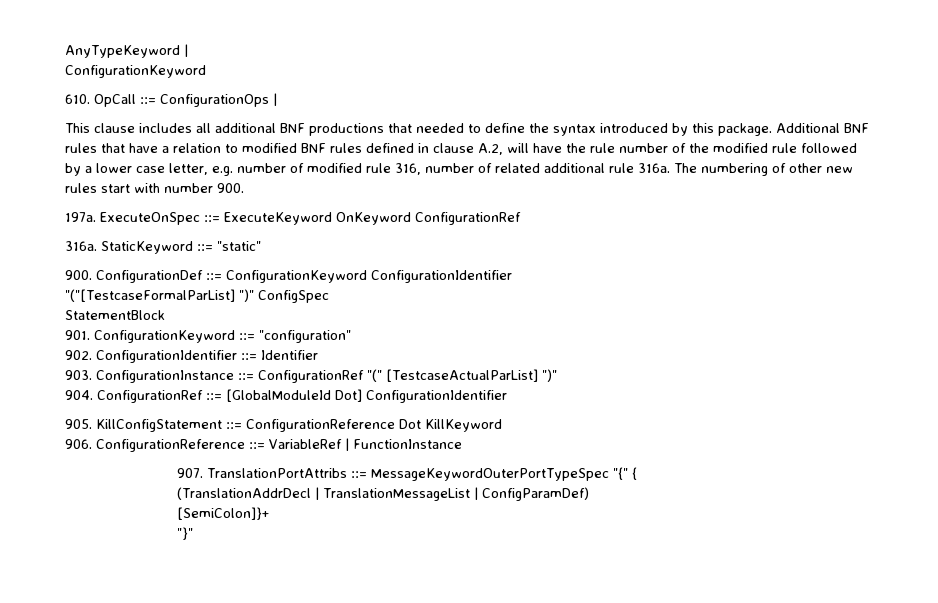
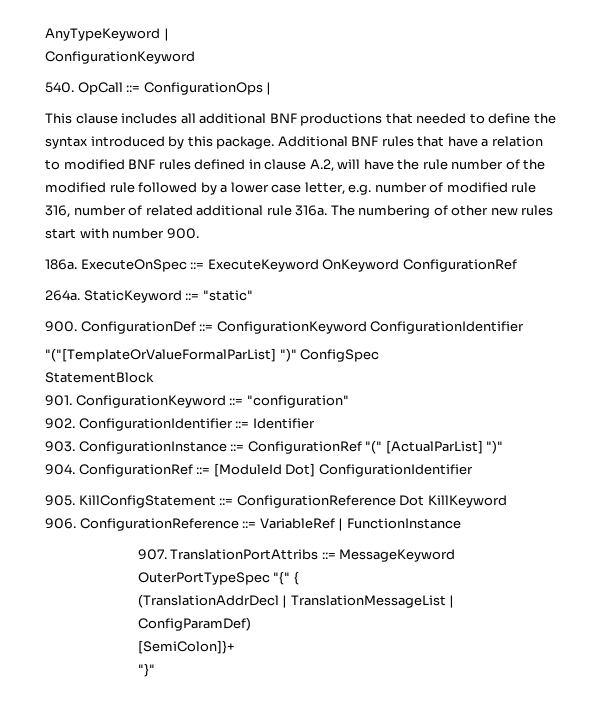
[65,94,90,104] 610. -> [45,82,74,93] 540.
[65,212,96,222] 197a. -> [45,259,77,270] 186a.
[65,241,97,251] 316a. -> [45,290,80,301] 264a.
[65,289,235,302] "("[TestcaseFormalParList] -> [45,348,276,362] "("[TemplateOrValueFormalParList]
[386,369,538,382] [TestcaseActualParList] -> [385,440,483,454] [ActualParList]
[226,389,331,402] [GlobalModuleId -> [213,463,282,477] [ModuleId
[370,468,609,481] MessageKeywordOuterPortTypeSpec -> [339,549,456,562] [137,572,270,585] MessageKeyword OuterPortTypeSpec

